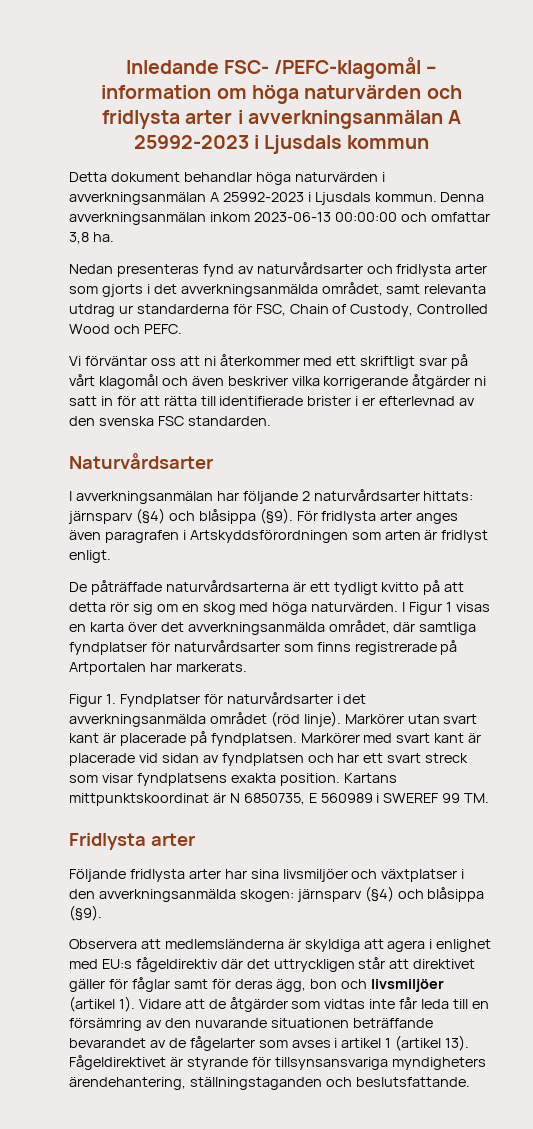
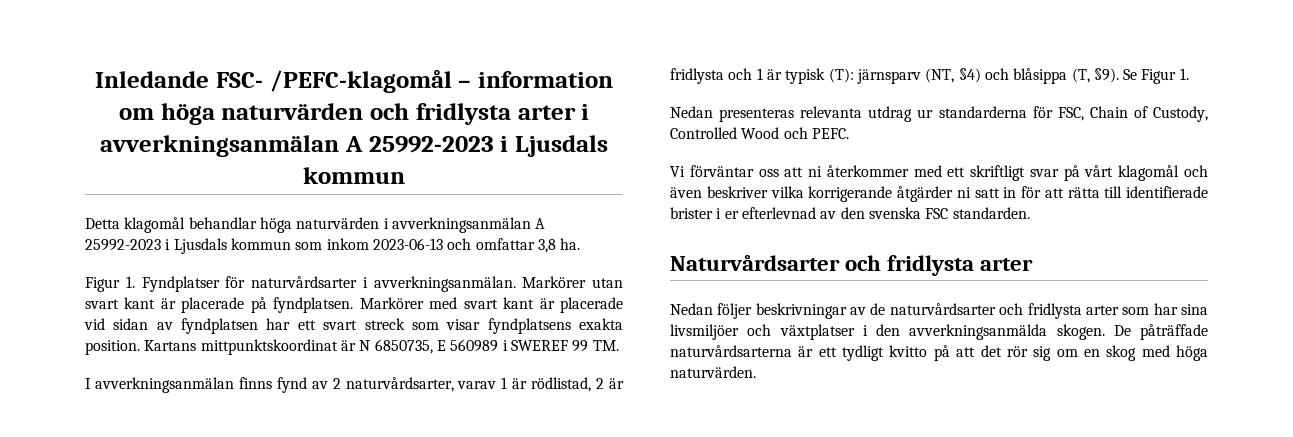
[110,172,180,182] dokument -> [124,217,186,233] klagomål
[374,192,485,202] [69,212,206,225] kommun. Denna avverkningsanmälan -> [230,238,323,250] kommun som
[334,212,397,222] 00:00:00 -> (443, 244) none
[69,262,488,277] [69,282,421,297] Nedan presenteras fynd av naturvårdsarter och fridlysta arter som gjorts i det avverkningsanmälda området, samt -> [85,276,623,292] [85,297,623,313] [84,318,624,334] [85,339,619,355] [85,377,624,393] [670,68,1189,84] [670,106,795,122] Figur 1. Fyndplatser för naturvårdsarter i avverkningsanmälan. Markörer utan svart kant är placerade på fyndplatsen. Markörer med svart kant är placerade vid sidan av fyndplatsen har ett svart streck som visar fyndplatsens exakta position. Kartans mittpunktskoordinat är N 6850735, E 560989 i SWEREF 99 TM. // I avverkningsanmälan finns fynd av 2 naturvårdsarter, varav 1 är rödlistad, 2 är fridlysta och 1 är typisk (T): järnsparv (NT, §4) och blåsippa (T, §9). Se Figur 1. // Nedan presenteras
[69,489,474,504] [68,508,459,524] [69,530,489,543] [69,550,111,563] // I avverkningsanmälan har följande 2 naturvårdsarter hittats: järnsparv (§4) och blåsippa (§9). För fridlysta arter anges även paragrafen i Artskyddsförordningen som arten är fridlyst enligt. // -> [845,255,1034,276] [670,303,1208,319] [670,324,1105,340] och fridlysta arter // Nedan följer beskrivningar av de naturvårdsarter och fridlysta arter som har sina livsmiljöer och växtplatser i den avverkningsanmälda skogen.
[69,602,106,612] detta -> [980,345,1002,357] det
[402,602,490,615] [69,620,477,635] [69,640,458,655] [69,662,247,675] [69,692,367,707] [69,711,478,727] [69,731,482,746] [69,753,469,766] [69,773,397,786] [69,793,490,806] [69,833,195,850] [69,869,465,882] [69,886,485,902] [69,905,102,921] [69,939,492,952] [69,957,476,972] [69,977,445,992] [69,996,489,1012] [69,1018,433,1031] [69,1035,470,1051] [69,1055,486,1070] [69,1077,470,1090] I Figur 1 visas en karta över det avverkningsanmälda området, där samtliga fyndplatser för naturvårdsarter som finns registrerade på Artportalen har markerats. // Figur 1. Fyndplatser för naturvårdsarter i det avverkningsanmälda området (röd linje). Markörer utan svart kant är placerade på fyndplatsen. Markörer med svart kant är placerade vid sidan av fyndplatsen och har ett svart streck som visar fyndplatsens exakta position. Kartans mittpunktskoordinat är N 6850735, E 560989 i SWEREF 99 TM. // Fridlysta arter // Följande fridlysta arter har sina livsmiljöer och växtplatser i den avverkningsanmälda skogen: järnsparv (§4) och blåsippa (§9). // Observera att medlemsländerna är skyldiga att agera i enlighet med EU:s fågeldirektiv där det uttryckligen står att direktivet gäller för fåglar samt för deras ägg, bon och livsmiljöer (artikel 1). Vidare att de åtgärder som vidtas inte får leda till en försämring av den nuvarande situationen beträffande bevarandet av de fågelarter som avses i artikel 1 (artikel 13). Fågeldirektivet är styrande för tillsynsansvariga myndigheters ärendehantering, ställningstaganden och beslutsfattande. -> (756, 372) none

